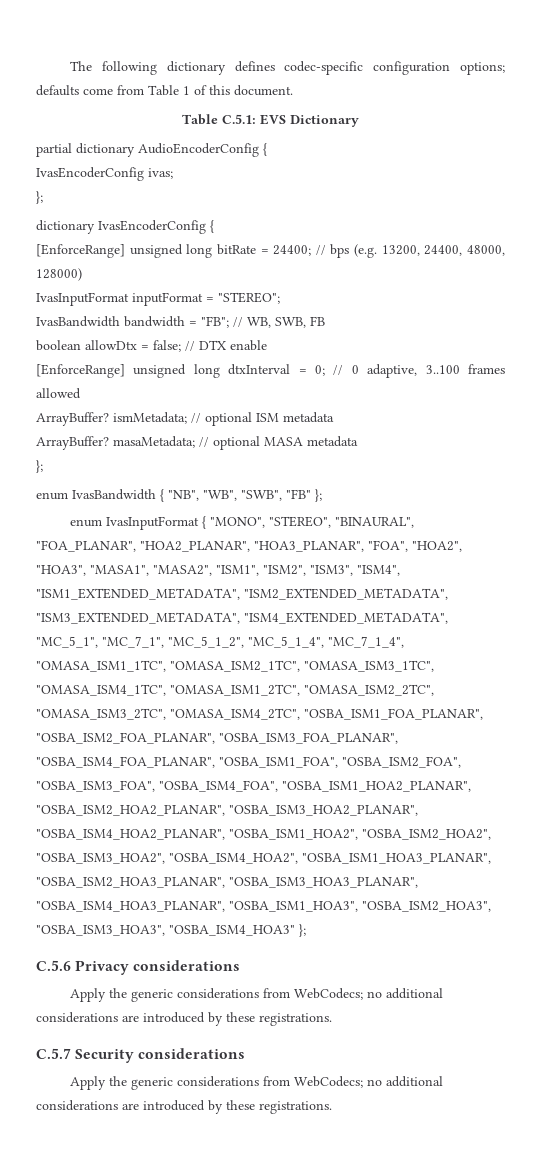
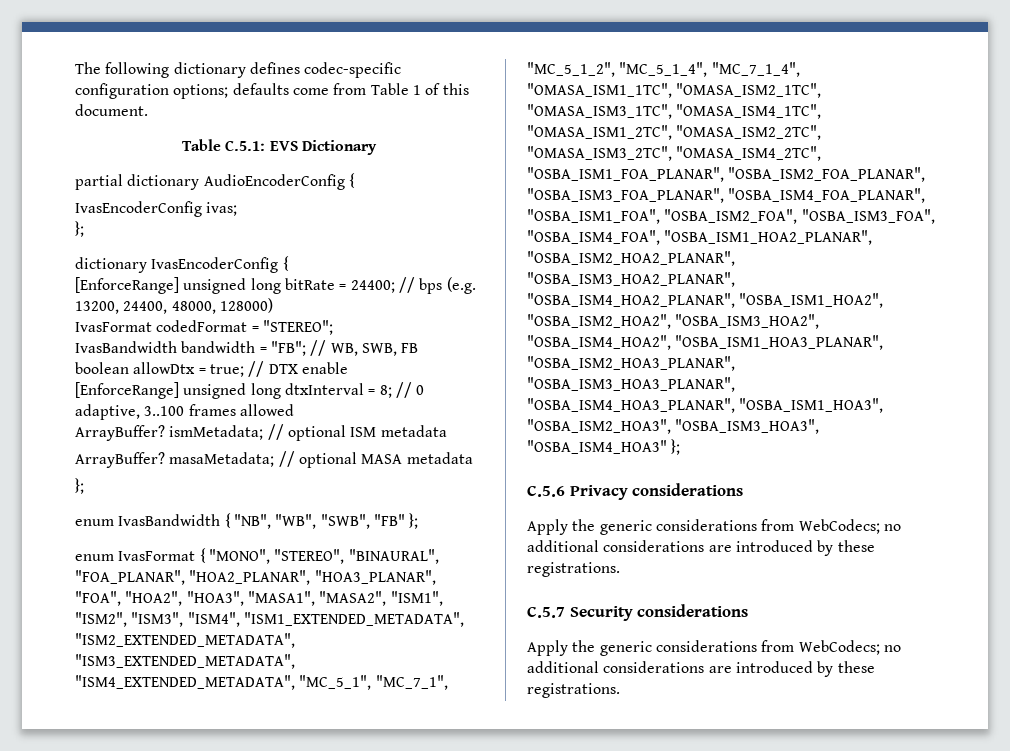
[36,292,203,306] IvasInputFormat inputFormat -> [75,320,248,332] IvasFormat codedFormat
[153,340,181,352] false; -> [209,364,244,377] true;
[315,365,325,376] 0; -> [379,385,392,398] 8;
[106,516,200,530] IvasInputFormat -> [118,551,196,561] IvasFormat

